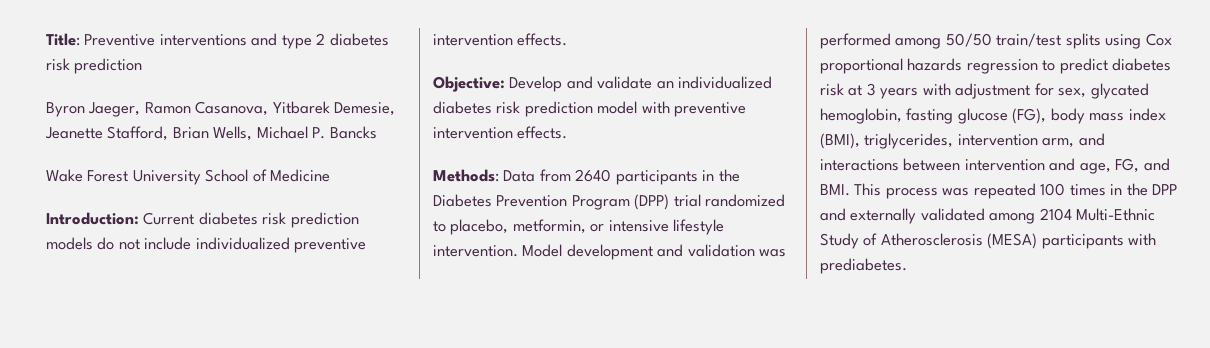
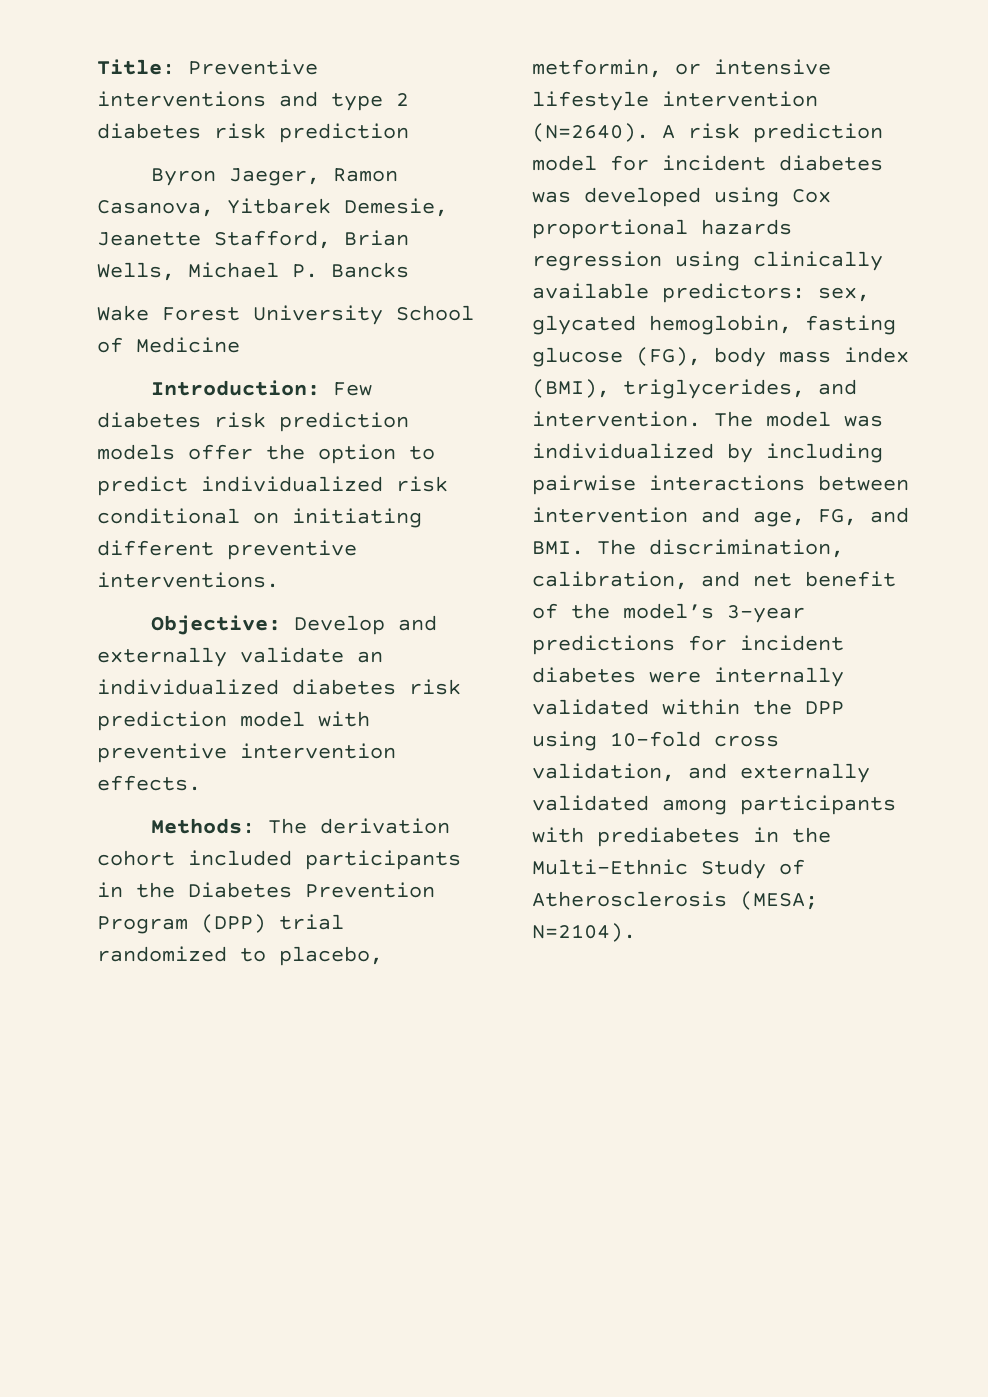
[143,212,195,225] Current -> [333,382,373,396] Few
[97,237,367,253] [433,33,568,46] do not include individualized preventive intervention effects. -> [188,444,435,464] [97,476,448,496] [97,508,422,528] [97,540,357,560] [97,572,279,588] offer the option to predict individualized risk conditional on initiating different preventive interventions.
(593, 82) none -> [97,647,227,667] externally
[503,169,612,182] Data from 2640 -> [268,818,451,834] [97,850,292,866] The derivation cohort included
[433,244,787,260] [820,33,1101,49] intervention. Model development and validation was performed among 50/50 train/test splits -> [662,91,818,107] [532,123,883,143] [532,155,883,171] [532,187,701,207] intervention (N=2640). A risk prediction model for incident diabetes was developed
[1042,58,1172,74] [820,83,1054,99] to predict diabetes risk at 3 years with adjustment for -> [675,251,883,271] [532,283,805,303] using clinically available predictors:
[957,133,1105,148] intervention arm, and -> [818,379,857,395] [532,411,883,427] [532,443,883,463] [532,475,636,495] and intervention. The model was individualized by including pairwise
[854,183,1178,199] [820,208,1156,224] [820,233,1157,249] [820,258,907,274] This process was repeated 100 times in the DPP and externally validated among 2104 Multi-Ethnic Study of Atherosclerosis (MESA) participants with prediabetes. -> [597,539,844,558] [532,571,896,590] [532,603,805,623] [532,635,844,655] [532,667,844,687] [532,699,844,715] [532,731,779,751] [532,763,870,783] [532,795,896,815] [532,827,831,847] [532,859,805,879] [532,891,818,910] [532,923,636,942] The discrimination, calibration, and net benefit of the model’s 3-year predictions for incident diabetes were internally validated within the DPP using 10-fold cross validation, and externally validated among participants with prediabetes in the Multi-Ethnic Study of Atherosclerosis (MESA; N=2104).

